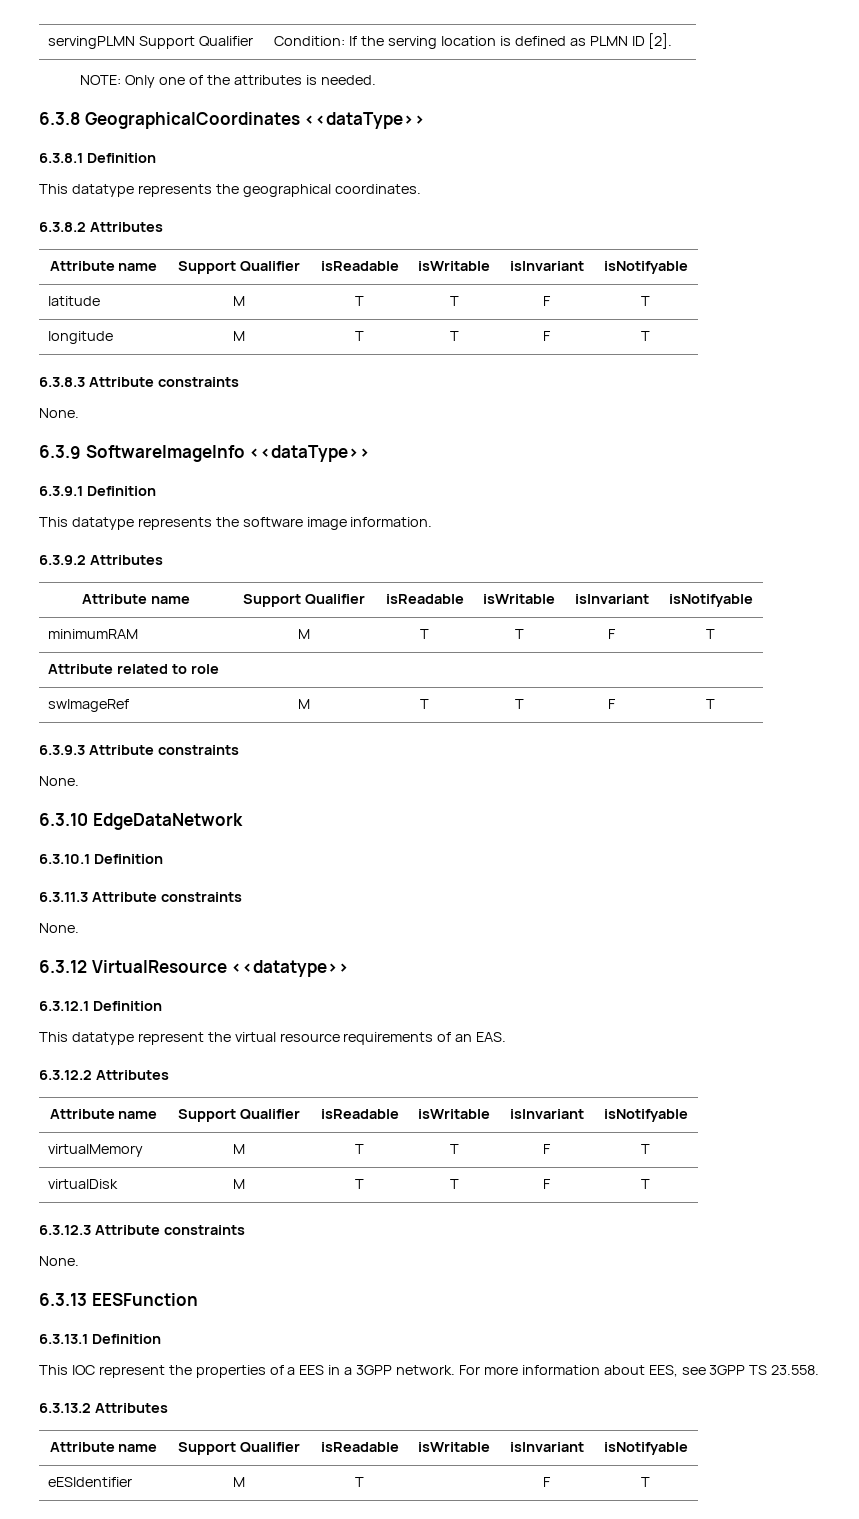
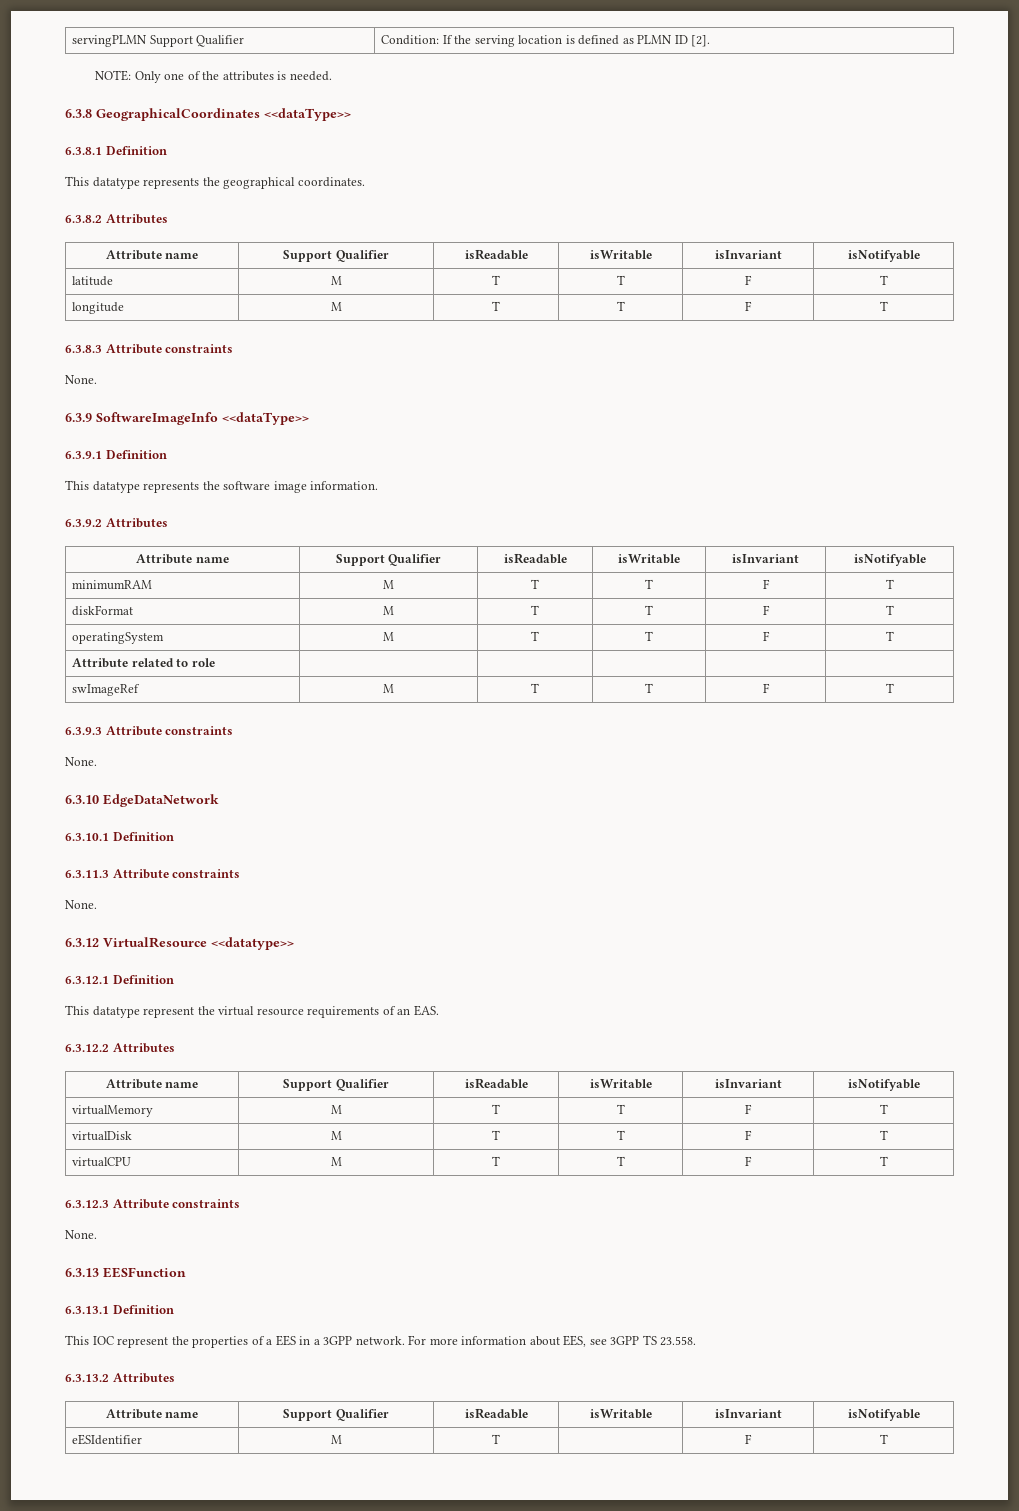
(715, 634) none -> [72,605,134,616] [383,606,394,615] [531,605,539,615] [645,605,653,615] [762,605,770,615] [885,605,894,615] [72,632,165,644] [383,632,394,641] [531,631,539,641] [645,631,653,641] [762,631,770,641] [885,631,894,641] // diskFormat | M | T | T | F | T // operatingSystem | M | T | T | F | T
(650, 1184) none -> [72,1157,132,1167] [330,1157,342,1166] [492,1156,500,1166] [616,1156,625,1166] [745,1156,752,1166] [879,1156,888,1166] // virtualCPU | M | T | T | F | T

